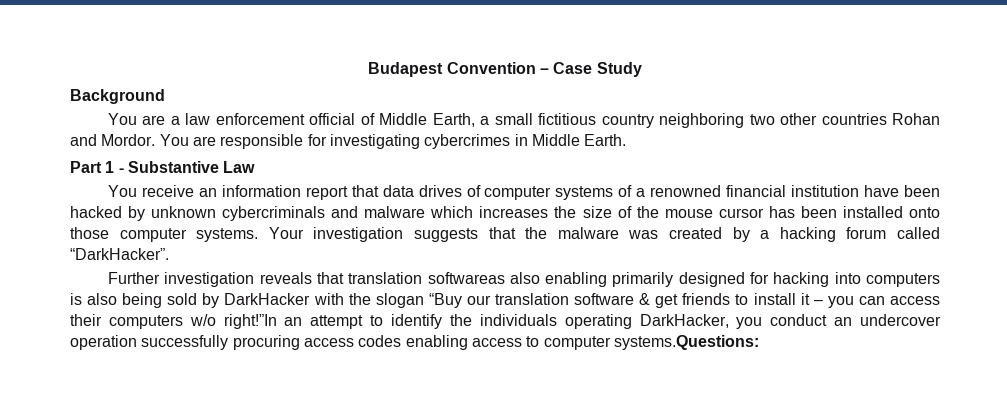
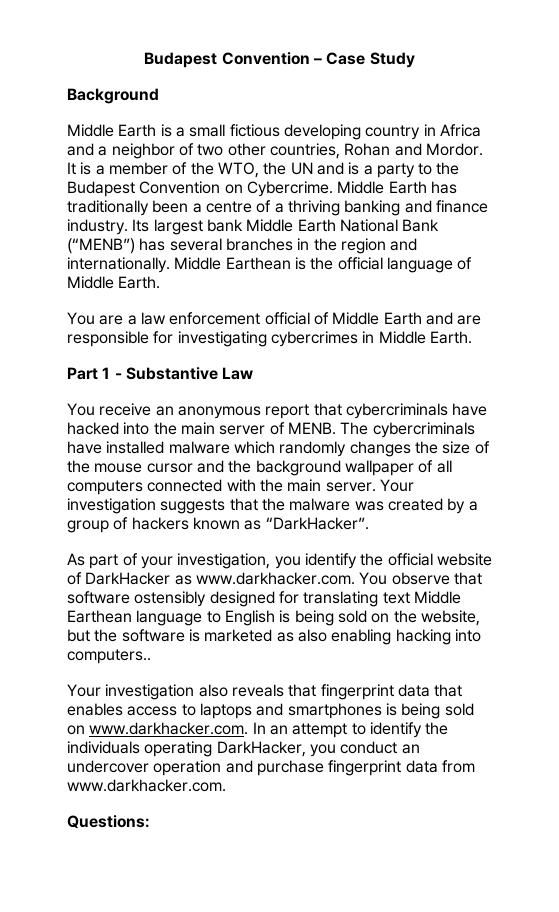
(165, 96) none -> [67,124,481,140] [67,143,483,159] [67,162,460,178] [67,181,457,197] [67,200,488,216] [67,219,440,235] [67,238,418,254] [67,257,473,273] [67,276,161,289] // Middle Earth is a small fictious developing country in Africa and a neighbor of two other countries, Rohan and Mordor. It is a member of the WTO, the UN and is a party to the Budapest Convention on Cybercrime. Middle Earth has traditionally been a centre of a thriving banking and finance industry. Its largest bank Middle Earth National Bank (“MENB”) has several branches in the region and internationally. Middle Earthean is the official language of Middle Earth.
[432,113,941,128] [70,134,189,146] Earth, a small fictitious country neighboring two other countries Rohan and Mordor. You -> [383,312,453,325] Earth and
[221,185,301,197] information -> [177,406,261,419] anonymous
[382,185,941,200] [70,206,549,221] data drives of computer systems of a renowned financial institution have been hacked by unknown cybercriminals and malware which increases -> [345,403,488,419] [67,422,475,438] [67,441,411,457] cybercriminals have hacked into the main server of MENB. The cybercriminals have installed malware which randomly changes
[768,206,940,218] [70,227,259,242] has been installed onto those computer systems. -> [196,460,452,476] [67,479,376,495] and the background wallpaper of all computers connected with the main server.
[779,227,941,242] [70,248,169,260] [108,272,940,287] [70,293,941,308] [70,314,277,329] hacking forum called “DarkHacker”. // Further investigation reveals that translation softwareas also enabling primarily designed for hacking into computers is also being sold by DarkHacker with the slogan “Buy our translation software & get friends to install it – you can access their computers w/o right!”In -> [67,517,369,533] [67,553,492,569] [67,572,482,585] [67,591,461,607] [67,610,480,626] [67,629,481,645] [67,649,151,664] [67,684,463,700] [67,703,474,719] [67,722,266,735] group of hackers known as “DarkHacker”. // As part of your investigation, you identify the official website of DarkHacker as www.darkhacker.com. You observe that software ostensibly designed for translating text Middle Earthean language to English is being sold on the website, but the software is marketed as also enabling hacking into computers.. // Your investigation also reveals that fingerprint data that enables access to laptops and smartphones is being sold on www.darkhacker.com. In
[141,335,759,350] successfully procuring access codes enabling access to computer systems.Questions: -> [225,760,475,776] [67,779,226,792] [67,815,150,828] and purchase fingerprint data from www.darkhacker.com. // Questions:

